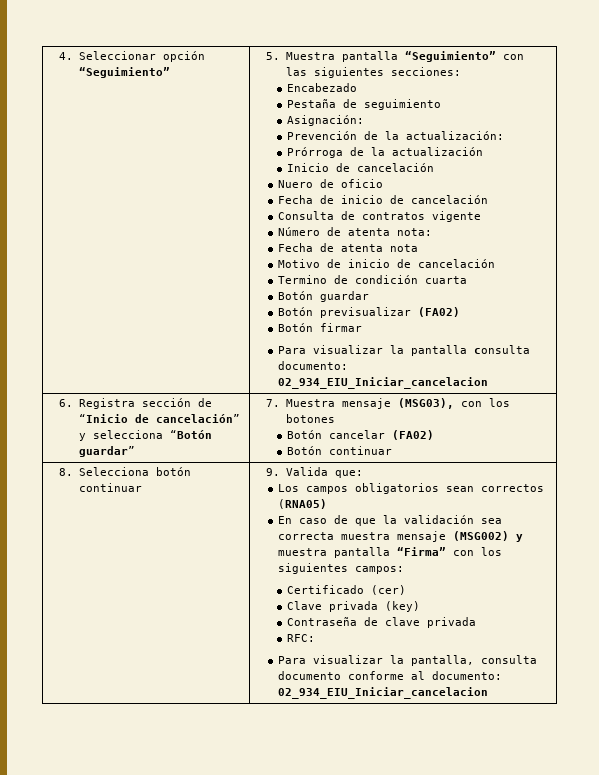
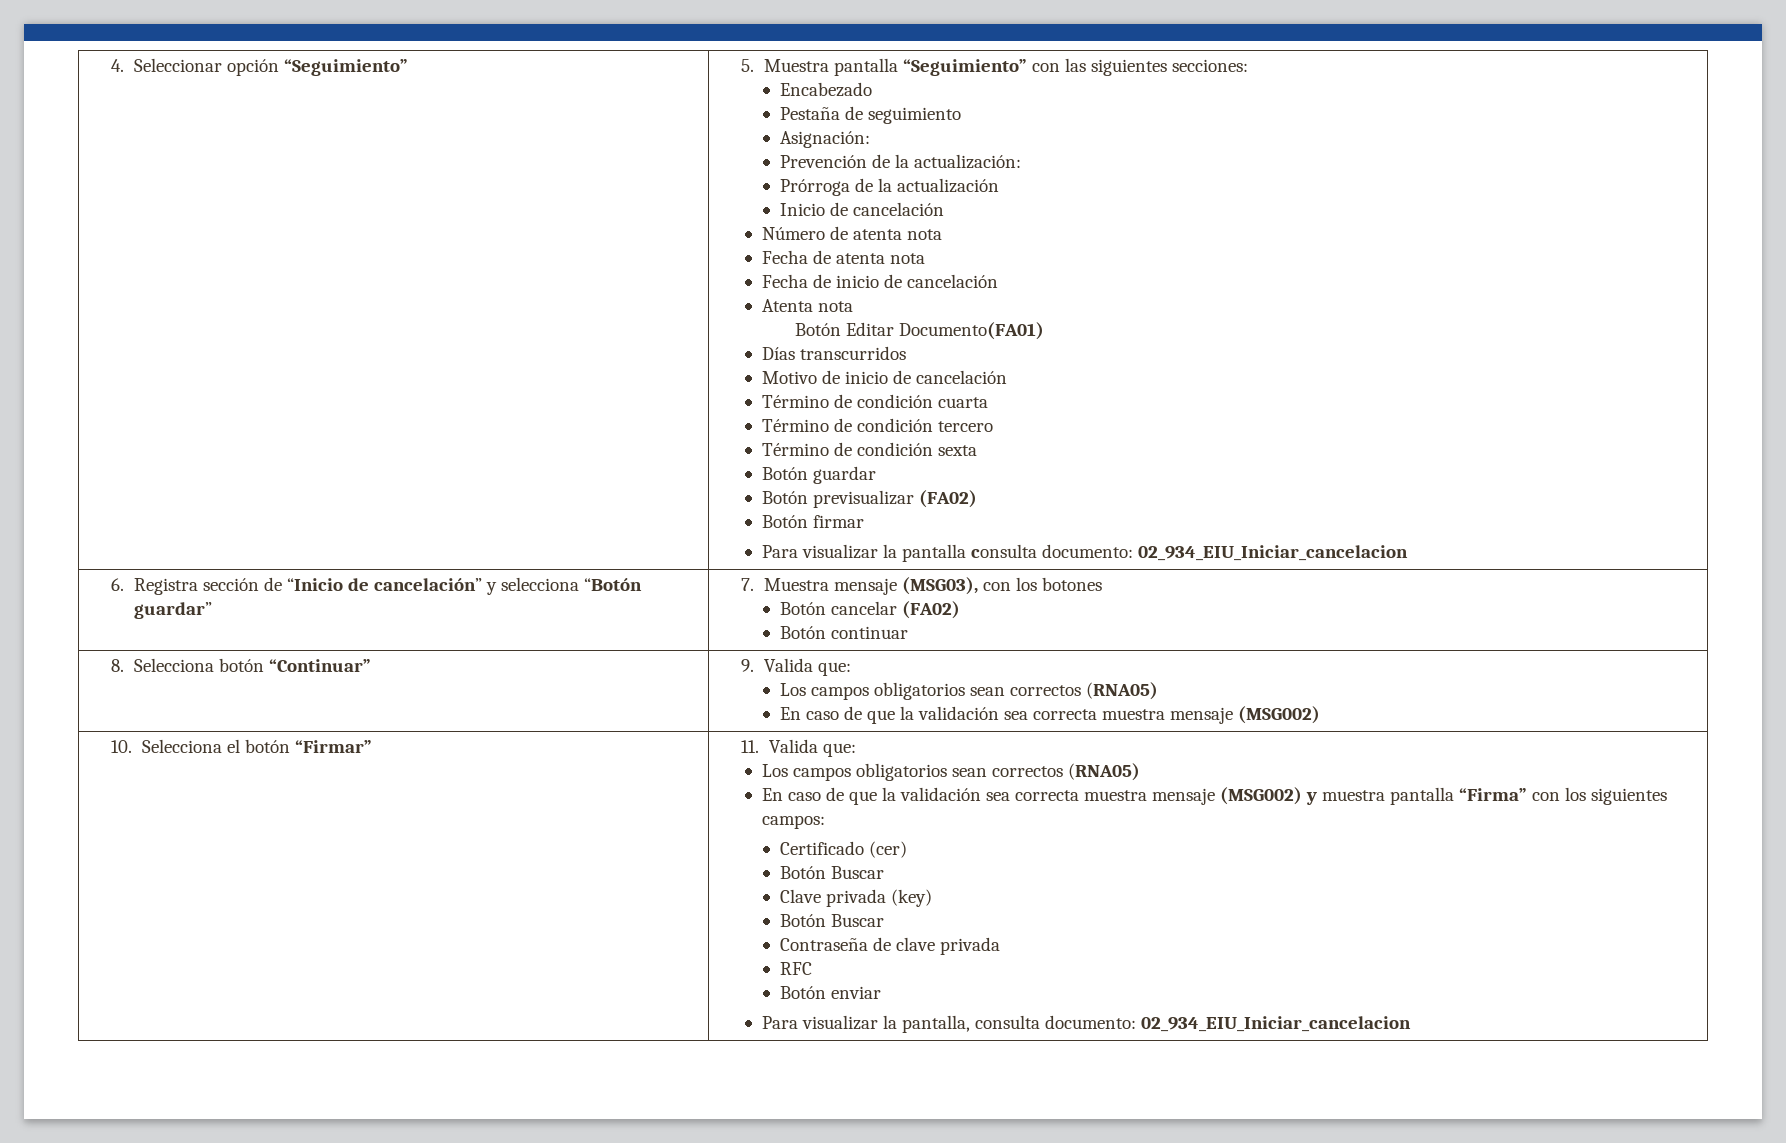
[278,179,384,188] Nuero de oficio -> [761,226,942,240] [761,250,925,264] Número de atenta nota // Fecha de atenta nota
[278,211,482,222] [278,227,433,236] [278,243,419,252] Consulta de contratos vigente // Número de atenta nota: // Fecha de atenta nota -> [761,299,853,312] [795,322,1045,340] [761,346,906,360] Atenta nota // Botón Editar Documento(FA01) // Días transcurridos
[278,275,328,284] Termino -> [761,395,829,408] Término
(468, 280) none -> [761,418,993,432] [761,442,977,456] // Término de condición tercero // Término de condición sexta
[78,483,142,492] [266,468,281,476] continuar | 9. -> [268,659,371,672] [741,658,851,676] [779,682,1158,700] [779,706,1320,724] [111,739,372,753] [741,740,760,753] “Continuar” | 9. Valida que: // Los campos obligatorios sean correctos (RNA05) // En caso de que la validación sea correcta muestra mensaje (MSG002) // 10. Selecciona el botón “Firmar” | 11.
(406, 590) none -> [779,866,884,879] // Botón Buscar
(420, 606) none -> [779,914,884,927] // Botón Buscar
[286,634,315,642] RFC: -> [779,962,812,975] [779,986,881,999] RFC // Botón enviar
[278,671,426,680] documento conforme al -> (1040, 1022) none

